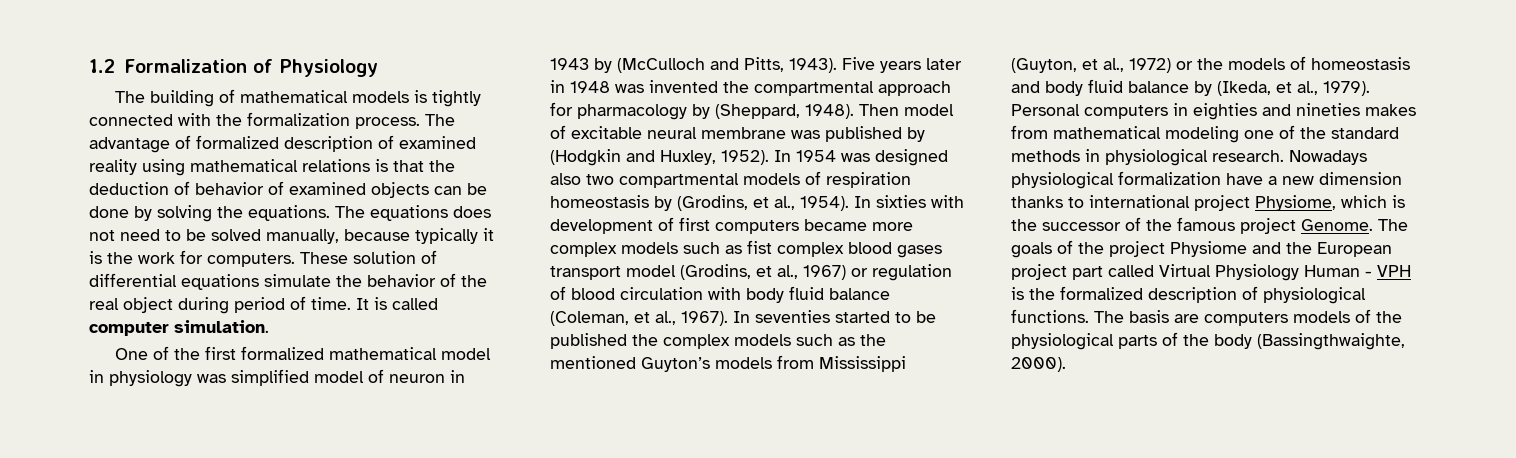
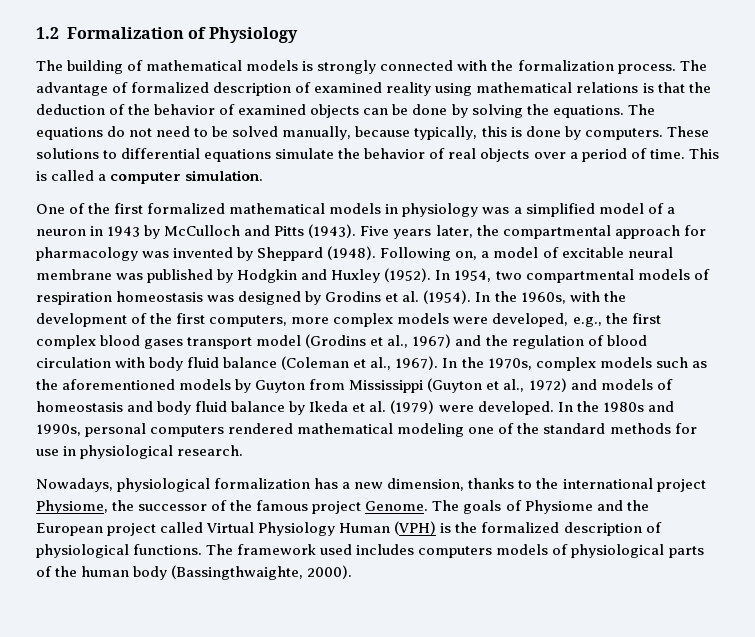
[431,90,481,107] tightly -> [317,60,377,74] strongly
(190, 188) none -> [128,104,151,115] the
[453,206,491,218] does -> [107,126,126,137] do
[415,228,494,244] [89,250,437,267] typically it is the work for computers. These solution of -> [414,126,709,140] [36,148,118,159] typically, this is done by computers. These solutions to
[461,275,487,287] [89,297,229,314] the real object during -> [448,148,578,162] real objects over a
[356,298,369,310] It -> [688,148,719,159] This
(438, 304) none -> [98,174,107,181] a
[440,348,491,360] model -> [329,203,382,214] models
(226, 378) none -> [513,207,522,214] a
(384, 376) none -> [666,207,675,214] a
[617,57,962,73] [550,80,718,93] (McCulloch and Pitts, 1943). Five years later in 1948 was invented -> [164,224,473,239] McCulloch and Pitts (1943). Five years later,
[692,104,899,119] by (Sheppard, 1948). Then -> [142,246,490,261] was invented by Sheppard (1948). Following on, a
[550,149,948,166] [550,173,581,185] (Hodgkin and Huxley, 1952). In 1954 was designed also -> [237,268,492,283] Hodgkin and Huxley (1952). In 1954,
[654,195,964,211] [550,217,913,234] [550,240,772,257] by (Grodins, et al., 1954). In sixties with development of first computers became more complex models such as fist -> [207,290,626,305] [36,313,661,327] was designed by Grodins et al. (1954). In the 1960s, with the development of the first computers, more complex models were developed, e.g., the first
[680,264,751,280] (Grodins, -> [305,334,367,348] (Grodins
[851,268,868,277] or -> [455,335,508,346] and the
[550,311,629,326] (Coleman, -> [281,356,350,370] (Coleman
[755,310,936,323] [550,333,658,349] seventies started to be published the -> [461,357,532,370] the 1970s,
[550,356,772,372] mentioned Guyton’s models -> [62,379,306,393] aforementioned models by Guyton
[1011,58,1077,73] (Guyton, -> [427,378,483,393] (Guyton
[1176,58,1223,70] or the -> [570,379,597,390] and
[1217,81,1370,96] [1011,103,1416,120] [1011,125,1048,139] (Ikeda, et al., 1979). Personal computers in eighties and nineties makes from -> [309,400,674,415] [36,423,294,437] Ikeda et al. (1979) were developed. In the 1980s and 1990s, personal computers rendered
(1080, 156) none -> [674,423,697,434] [36,449,59,456] for use
[1289,150,1367,165] Nowadays -> [36,478,113,492] // Nowadays,
[1226,173,1263,185] have -> [314,478,339,489] has
[1319,172,1402,185] dimension -> [387,478,465,491] dimension,
(1084, 202) none -> [536,478,559,489] the
[1341,195,1405,208] which is -> (108, 507) none
[1078,241,1165,257] the project -> (522, 505) none
[1072,266,1103,280] part -> (157, 529) none
[1365,265,1411,277] - VPH -> [394,521,437,535] (VPH)
[1129,310,1199,323] basis are -> [237,544,415,555] framework used includes
[1376,311,1402,323] the -> (569, 549) none
(1209, 340) none -> [81,566,130,577] human

